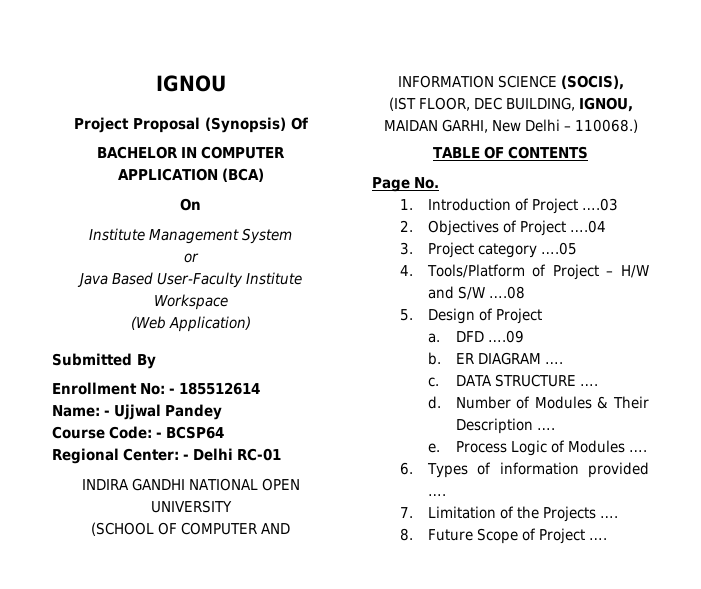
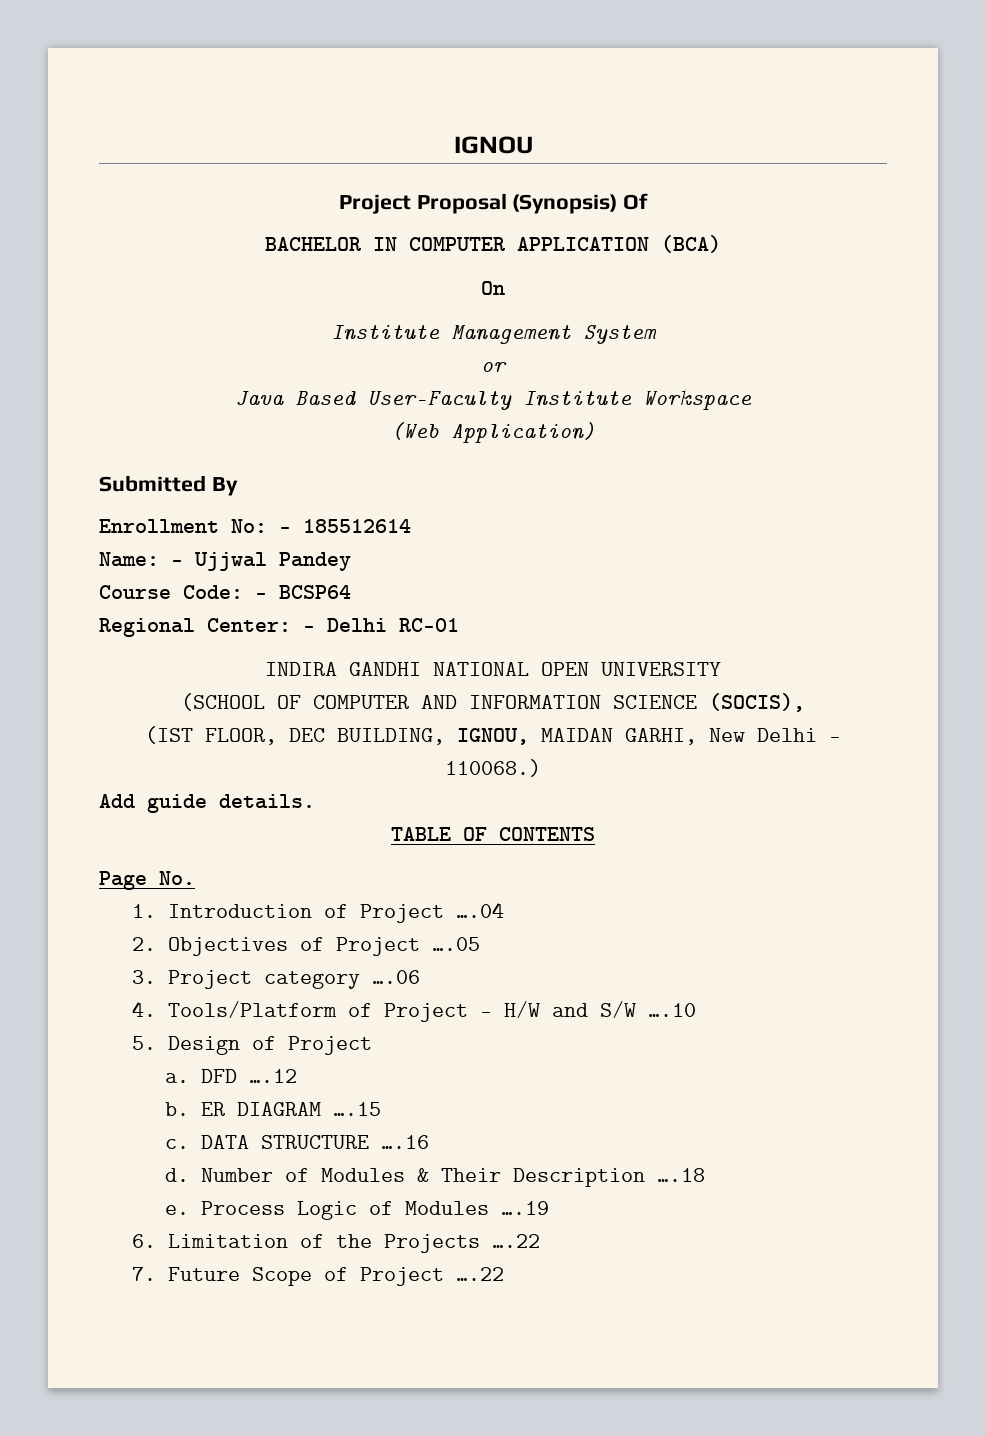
(638, 126) none -> [99,794,315,813] // Add guide details.
[581,198,618,211] ….03 -> [455,902,504,918] ….04
[569,220,606,233] ….04 -> [431,937,480,951] ….05
[540,242,577,255] ….05 -> [371,970,420,984] ….06
[488,286,525,299] ….08 -> [647,1003,696,1017] ….10
[487,330,524,343] ….09 -> [248,1069,297,1083] ….12
[544,362,563,364] …. -> [332,1102,381,1116] ….15
[580,384,599,386] …. -> [380,1135,429,1149] ….16
[536,428,555,430] …. -> [656,1168,705,1182] ….18
[628,450,647,452] [399,462,649,478] [427,494,446,496] [399,507,413,518] …. // 6. Types of information provided …. // 7. -> [500,1201,549,1215] [132,1234,157,1248] ….19 // 6.
[599,516,618,518] [399,528,413,541] …. // 8. -> [491,1234,540,1248] [132,1267,157,1281] ….22 // 7.
[588,538,607,540] …. -> [455,1267,504,1281] ….22

